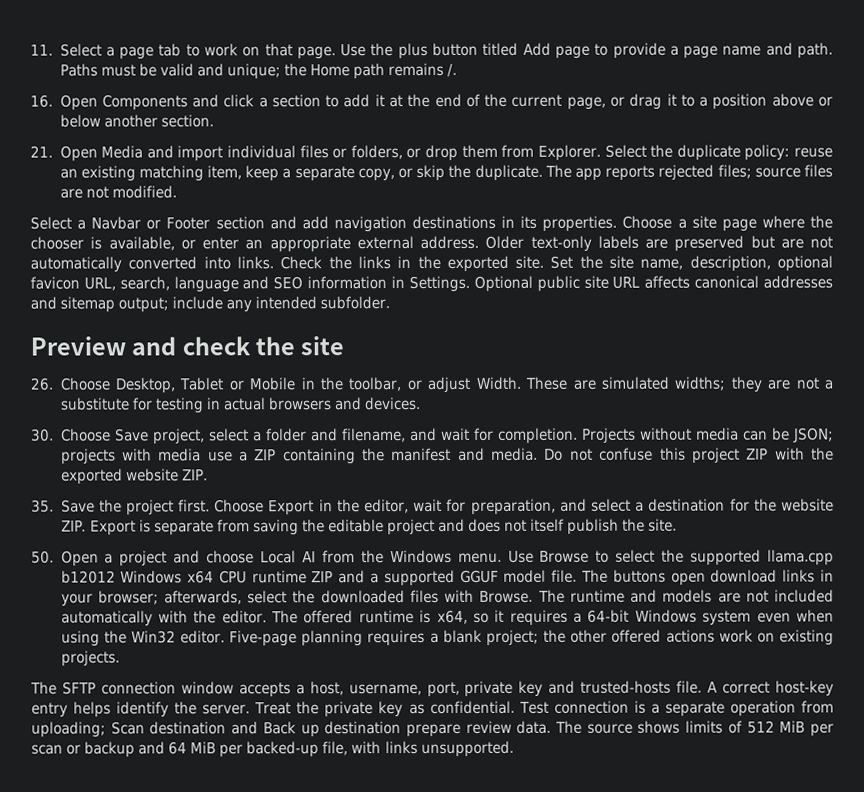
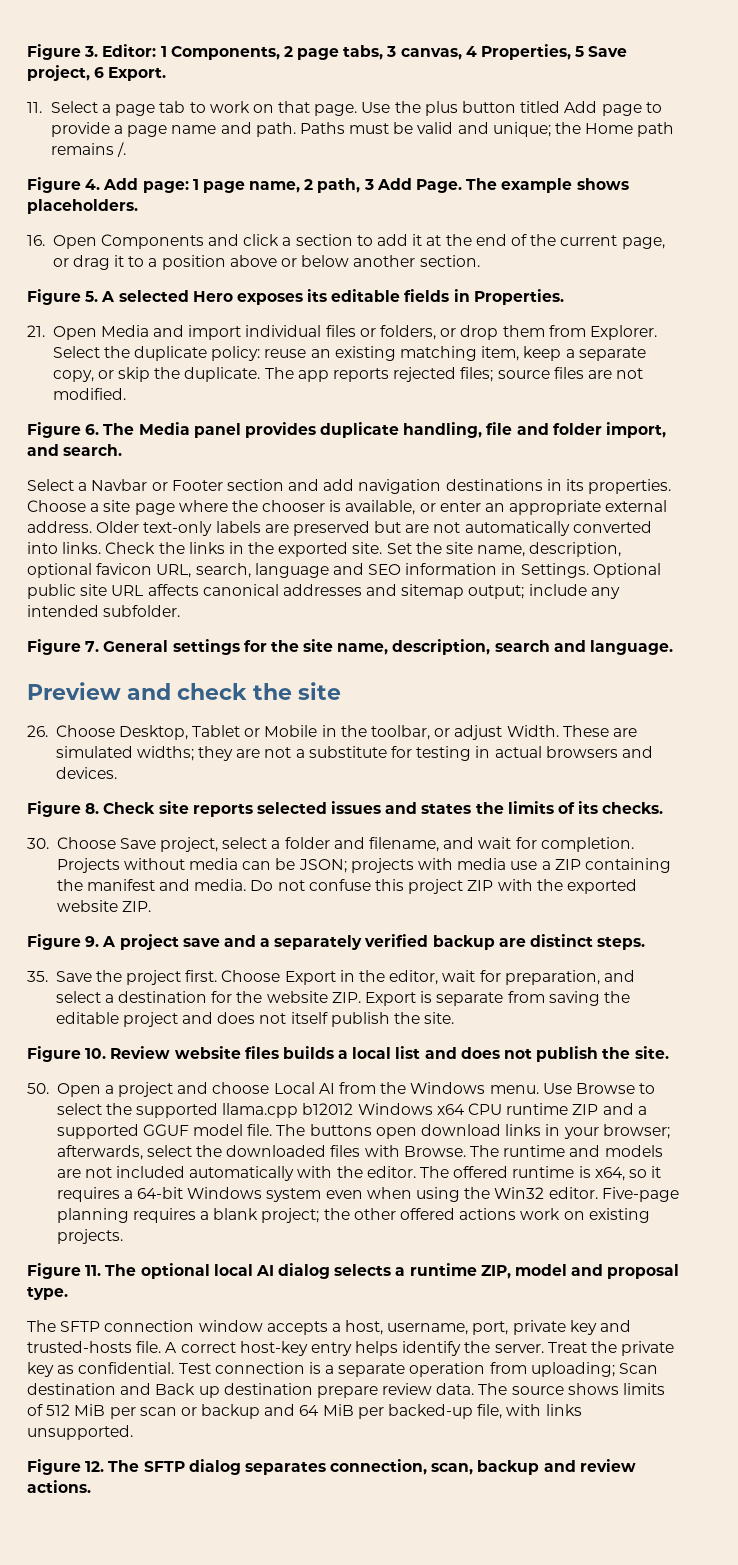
(30, 50) none -> [27,44,628,60] [27,65,167,81] Figure 3. Editor: 1 Components, 2 page tabs, 3 canvas, 4 Properties, 5 Save project, 6 Export. //
(458, 70) none -> [27,177,629,193] [27,199,138,214] // Figure 4. Add page: 1 page name, 2 path, 3 Add Page. The example shows placeholders.
(214, 121) none -> [27,289,564,305] // Figure 5. A selected Hero exposes its editable fields in Properties.
(177, 192) none -> [27,422,667,438] [27,444,123,456] // Figure 6. The Media panel provides duplicate handling, file and folder import, and search.
(391, 303) none -> [27,639,674,655] // Figure 7. General settings for the site name, description, search and language.
(421, 404) none -> [27,801,664,817] // Figure 8. Check site reports selected issues and states the limits of its checks.
(208, 475) none -> [27,934,646,950] // Figure 9. A project save and a separately verified backup are distinct steps.
(678, 525) none -> [27,1046,669,1062] // Figure 10. Review website files builds a local list and does not publish the site.
(120, 658) none -> [27,1263,680,1279] [27,1286,68,1300] // Figure 11. The optional local AI dialog selects a runtime ZIP, model and proposal type.
(514, 749) none -> [27,1459,636,1475] [27,1480,91,1493] // Figure 12. The SFTP dialog separates connection, scan, backup and review actions.

